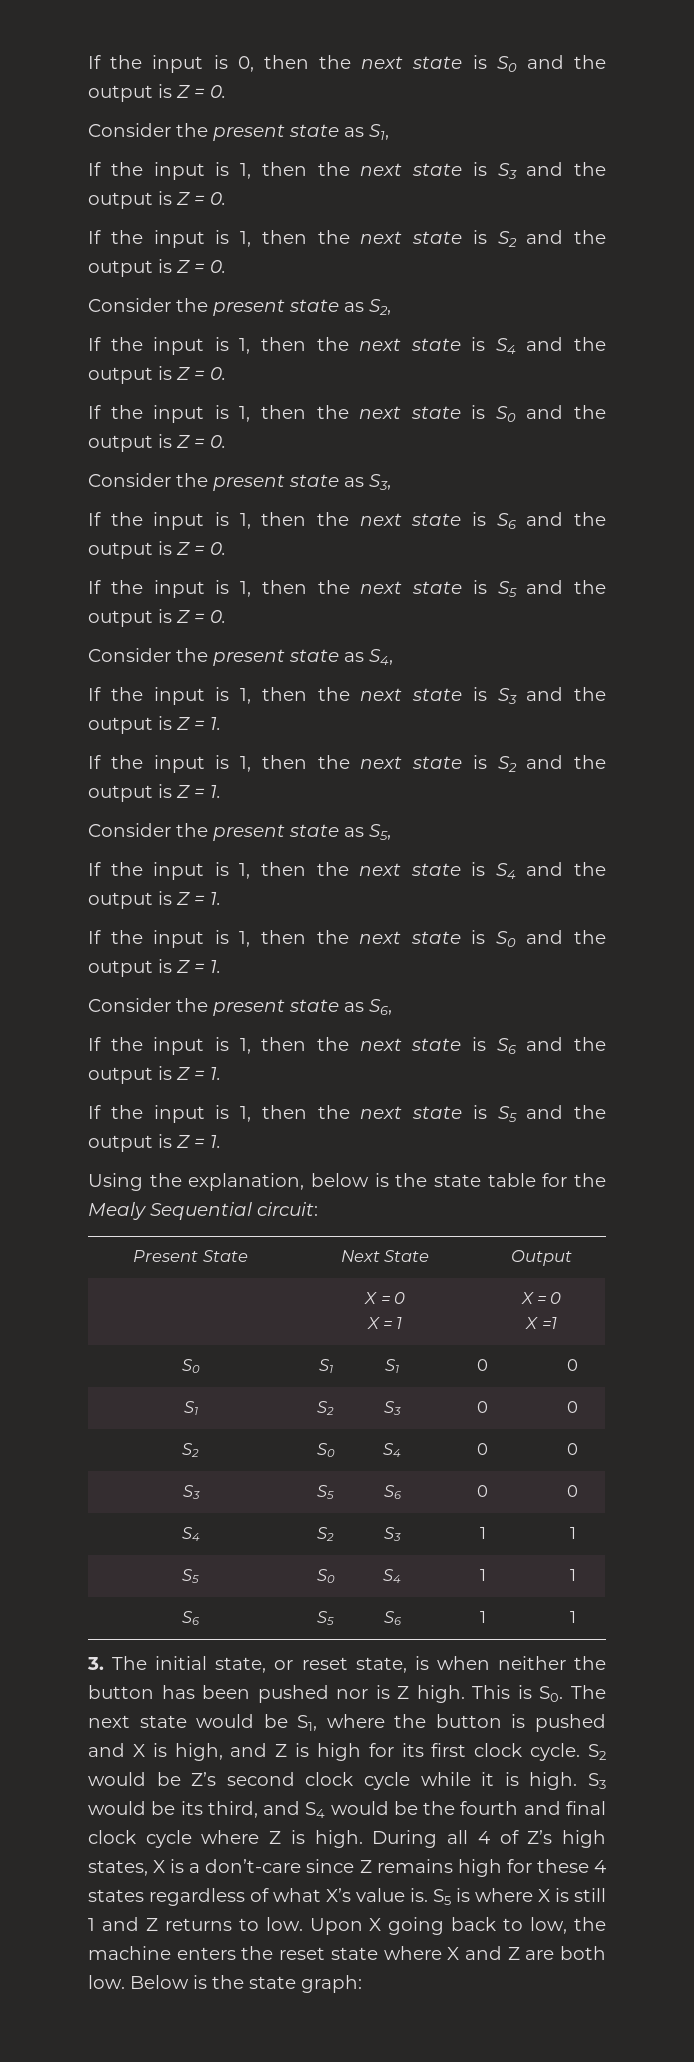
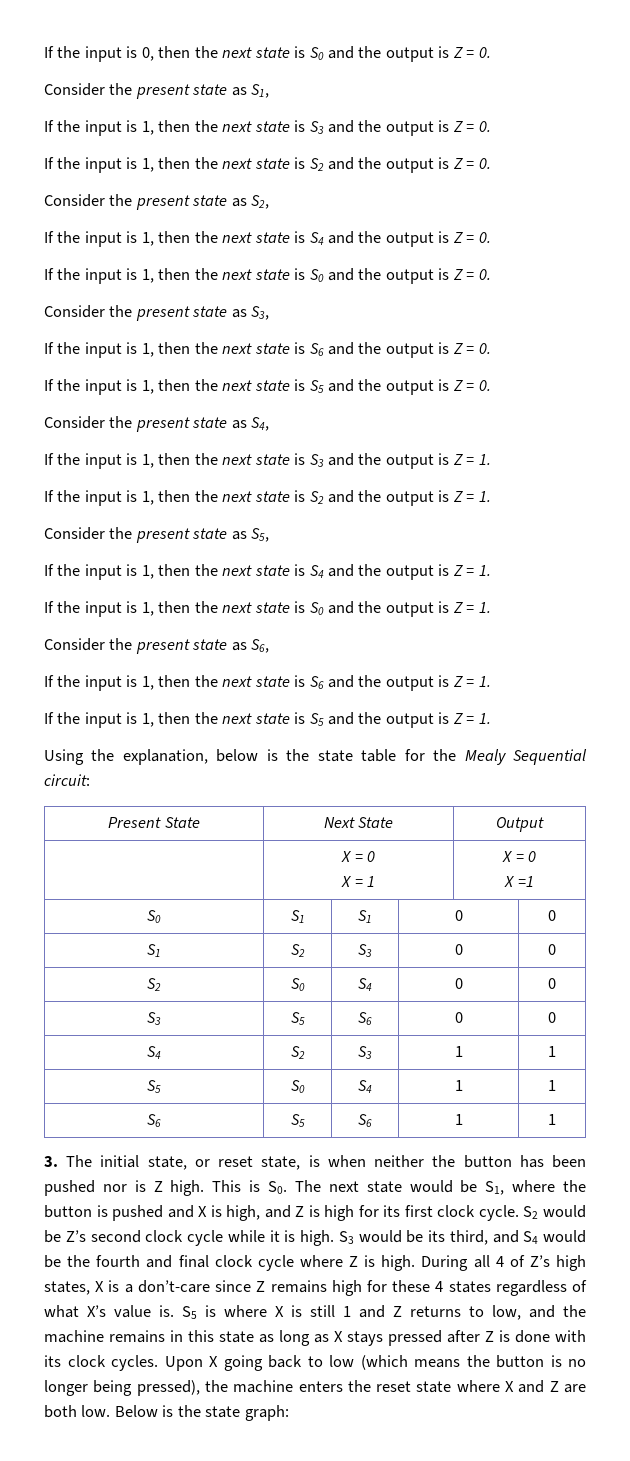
[265,1917,303,1931] low. -> [492,1305,586,1320] [44,1330,586,1346] [44,1355,158,1371] low, and the machine remains in this state as long as X stays pressed after Z is done with its clock cycles.
[530,1917,568,1934] low, -> [329,1355,586,1370] [44,1380,200,1396] low (which means the button is no longer being pressed),

